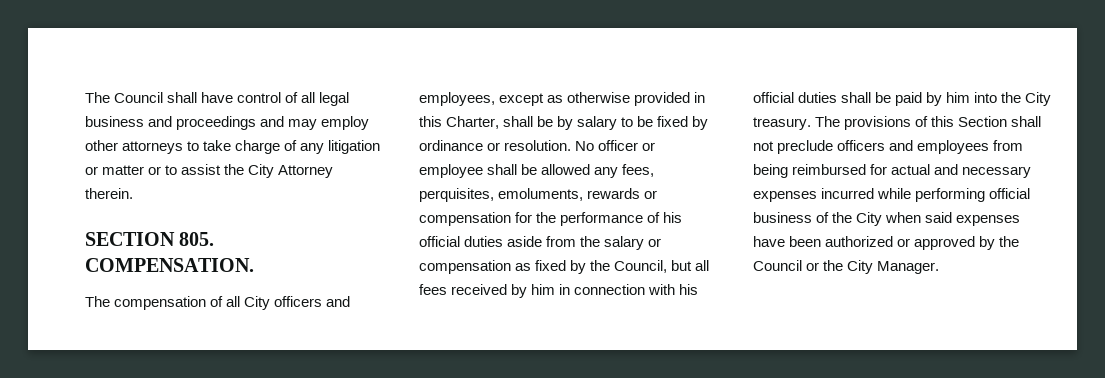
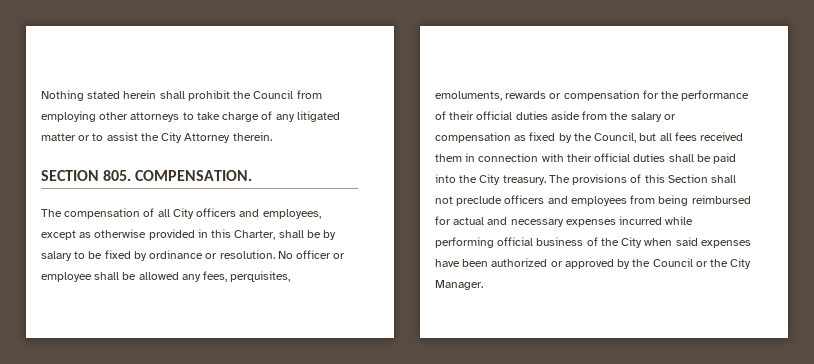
[85,92,350,106] [85,116,370,130] The Council shall have control of all legal business and proceedings and may employ -> [41,90,322,101] [41,111,96,122] Nothing stated herein shall prohibit the Council from employing
[328,140,381,154] [85,166,98,175] litigation or -> [296,111,340,122] litigated
[663,212,683,223] his -> [449,111,475,120] their
[511,284,556,298] by him -> [435,154,462,162] them
[679,284,699,295] his -> [566,153,592,162] their
[926,92,971,106] by him -> (737, 158) none

